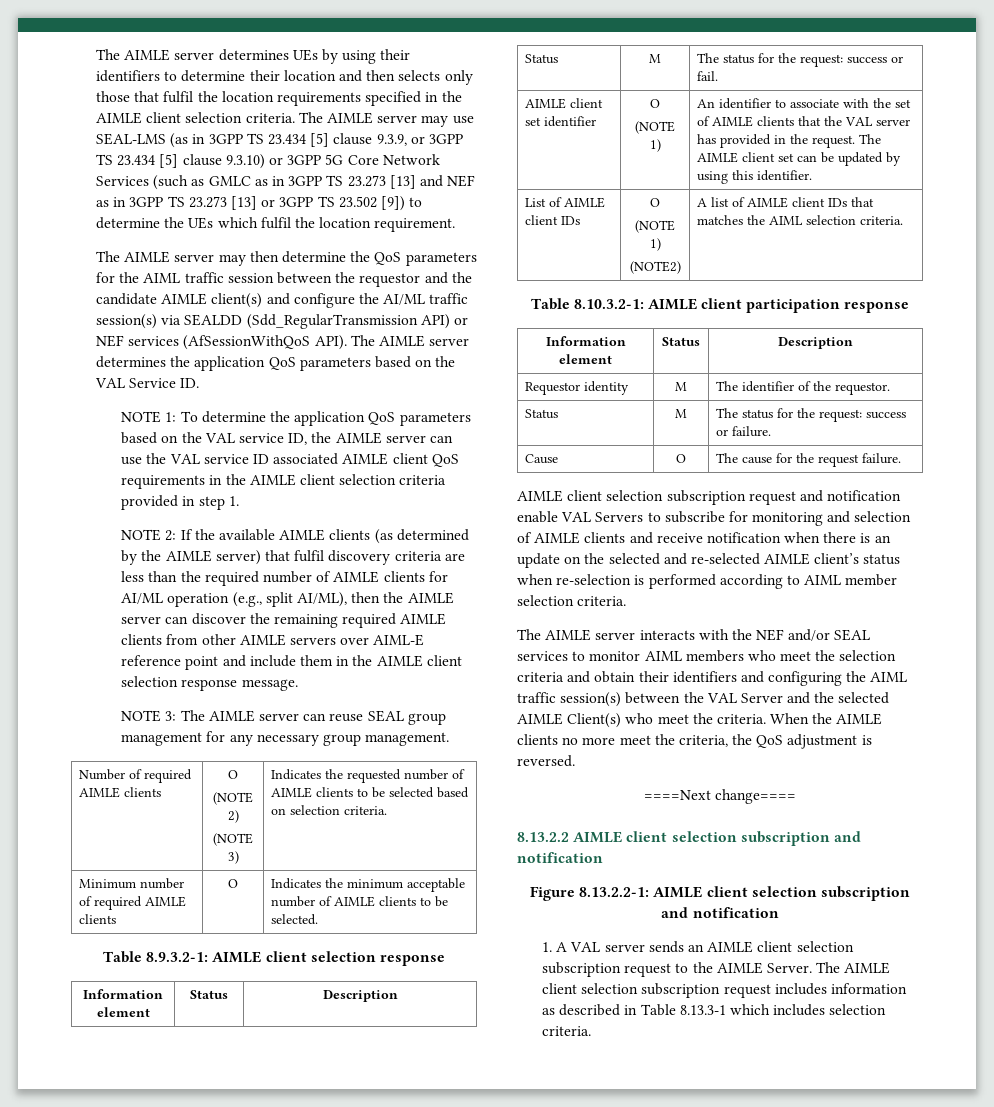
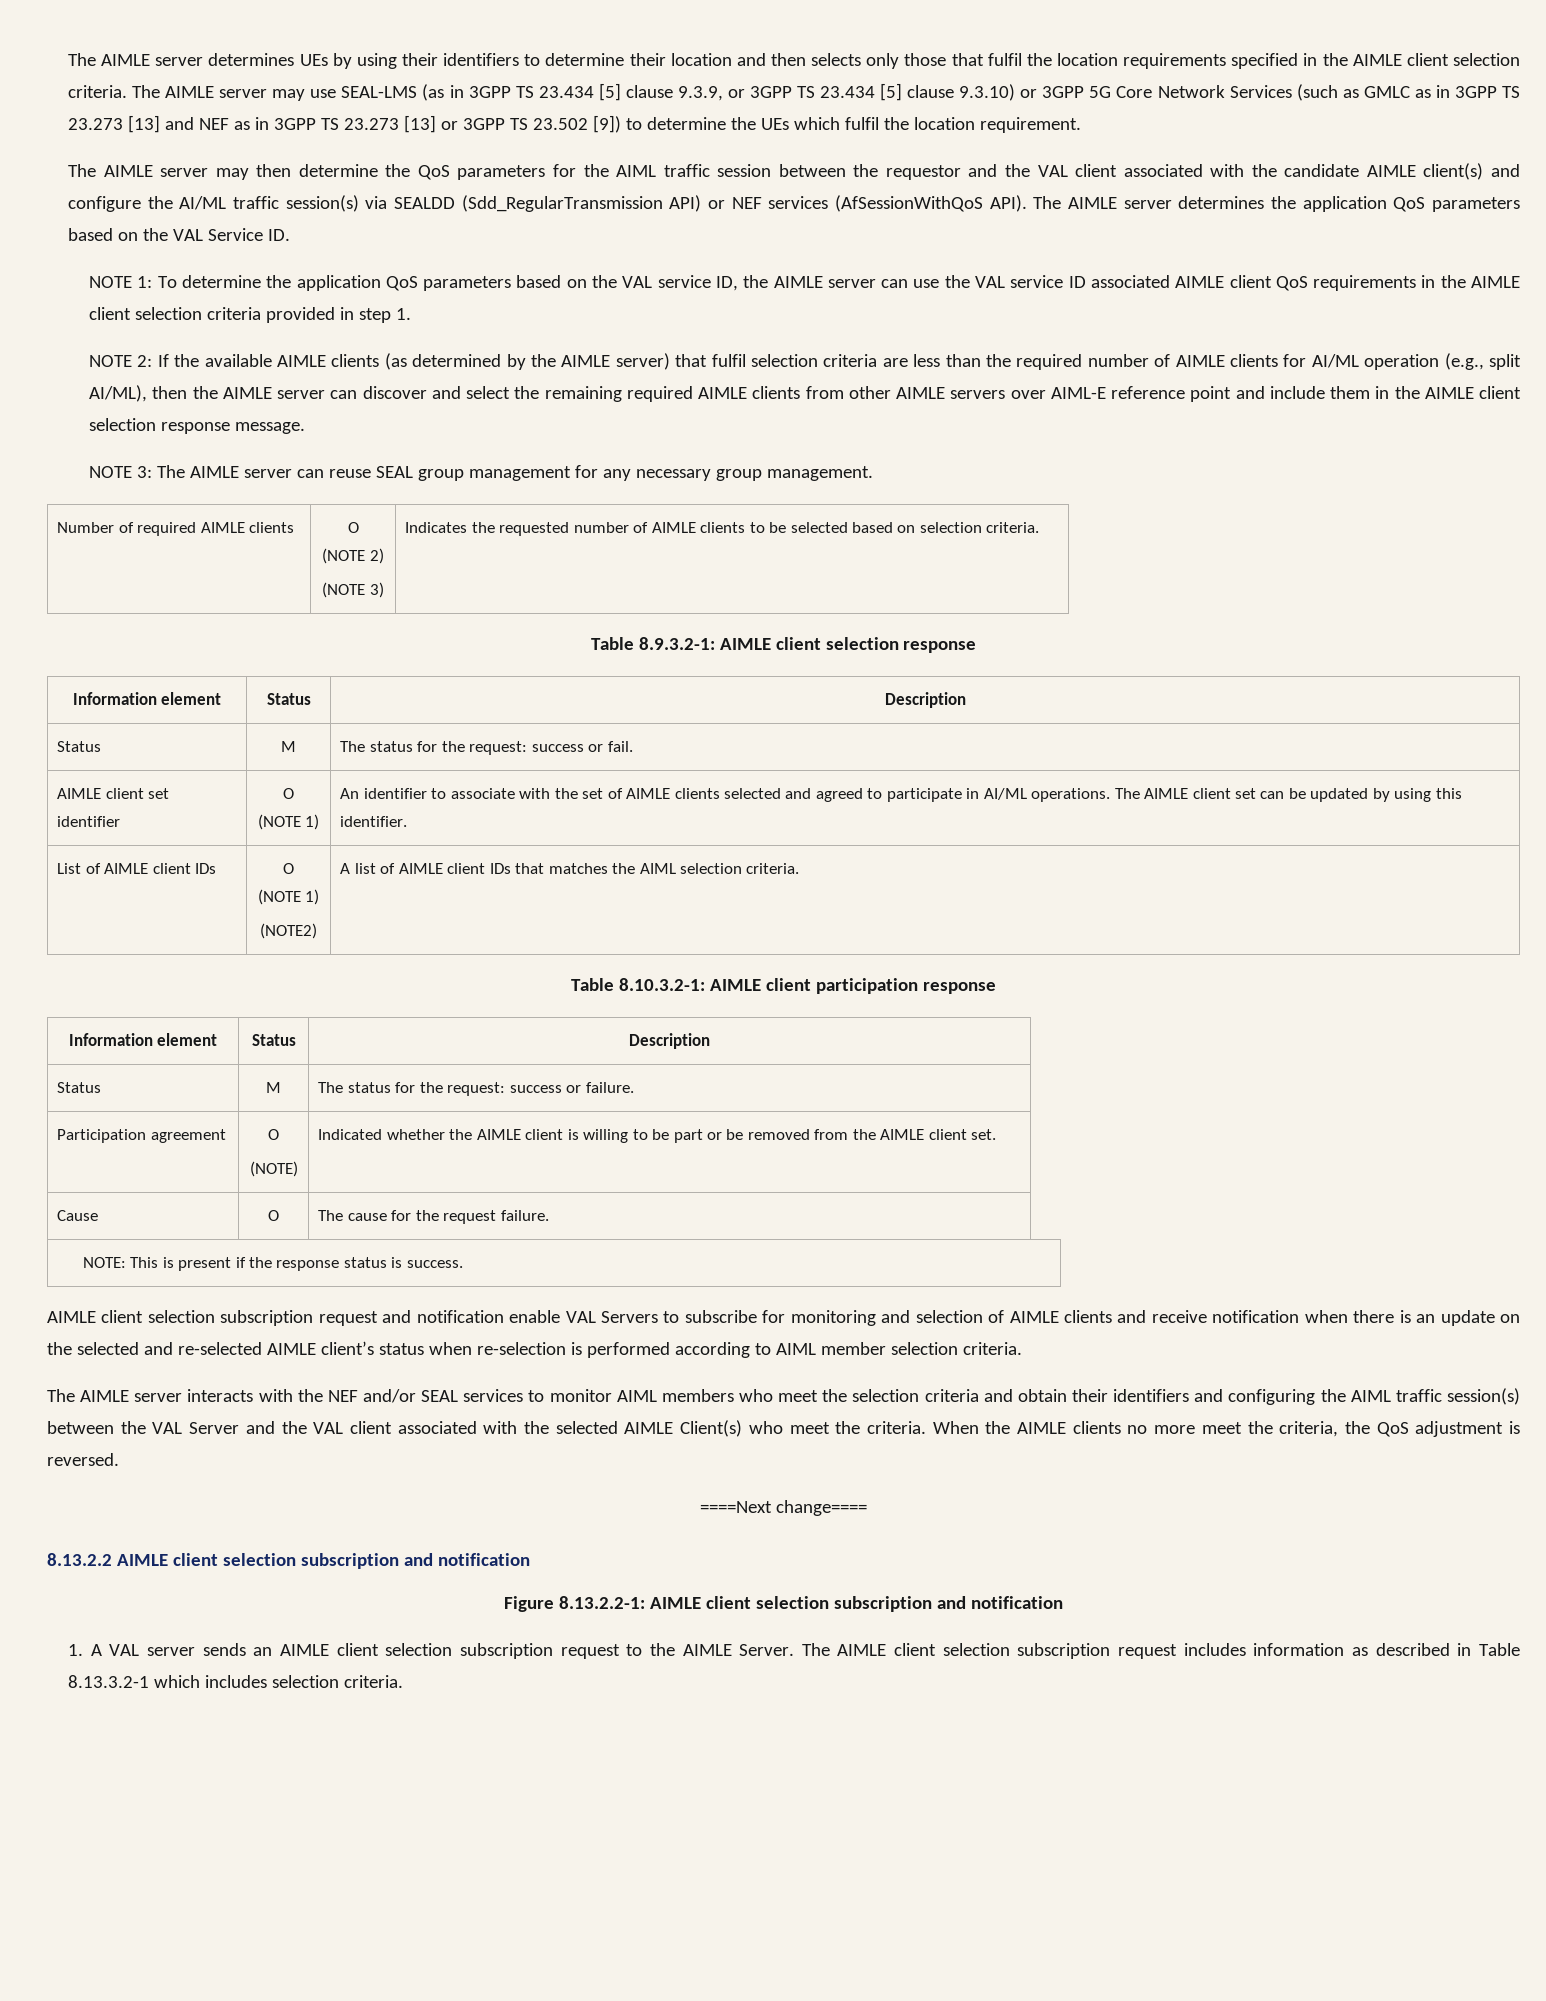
(472, 277) none -> [1037,164,1277,177] VAL client associated with the
[328,550,391,565] discovery -> [751,354,819,367] selection
(246, 619) none -> [431,386,511,399] and select
[79,878,185,889] [79,896,187,910] [79,914,117,924] [228,879,238,888] [271,878,466,892] [271,896,449,907] [271,914,319,925] // Minimum number of required AIMLE clients | O | Indicates the minimum acceptable number of AIMLE clients to be selected. -> (1040, 527) none
[798,116,911,126] [697,134,856,148] that the VAL server has provided in the request. -> [723,788,1111,802] selected and agreed to participate in AI/ML operations.
[525,381,630,395] [675,382,687,391] [716,381,891,395] // Requestor identity | M | The identifier of the requestor. -> (710, 1041) none
(772, 431) none -> [57,1129,226,1143] [268,1129,279,1140] [249,1161,298,1177] [318,1129,997,1143] // Participation agreement | O // (NOTE) | Indicated whether the AIMLE client is willing to be part or be removed from the AIMLE client set.
(902, 458) none -> [82,1257,463,1271] // NOTE: This is present if the response status is success.
(835, 697) none -> [313,1421,549,1434] VAL client associated with the
[679,1005,726,1015] 8.13.3-1 -> [68,1675,150,1688] 8.13.3.2-1

